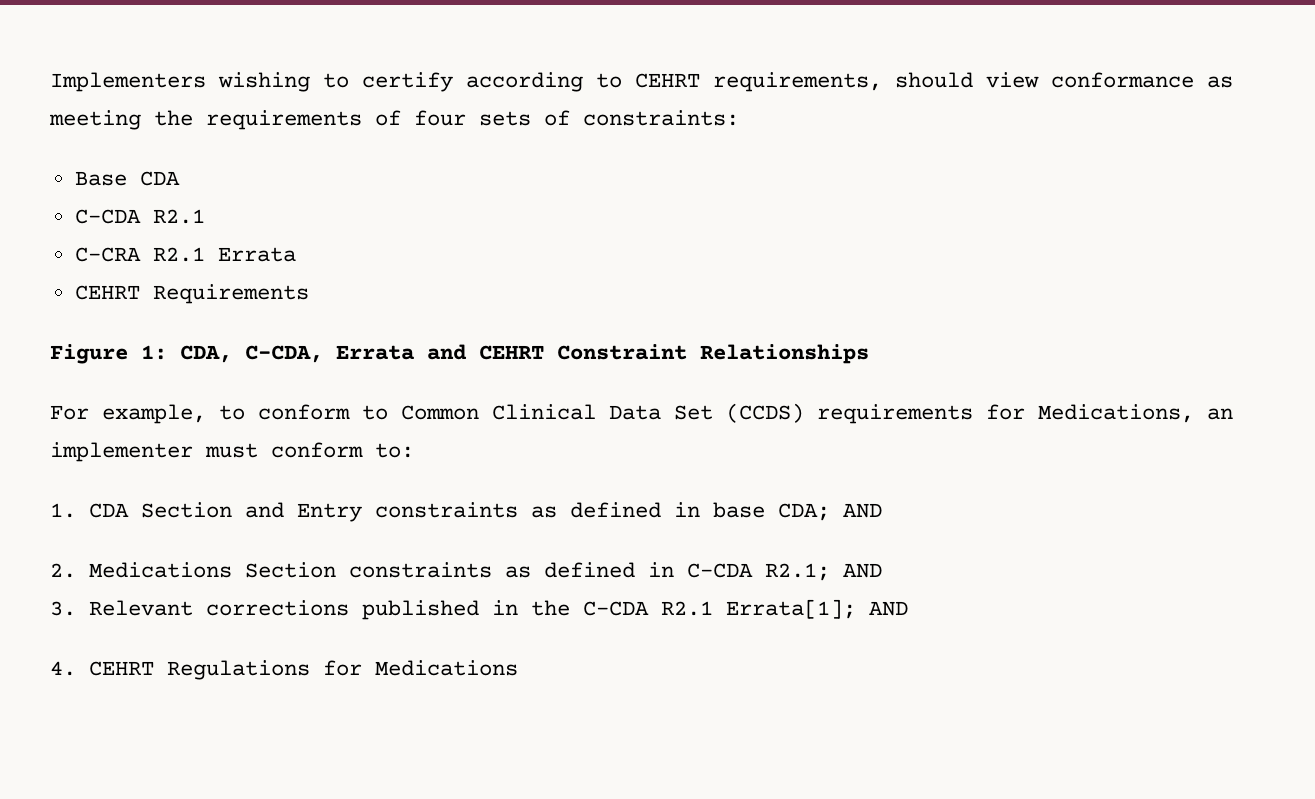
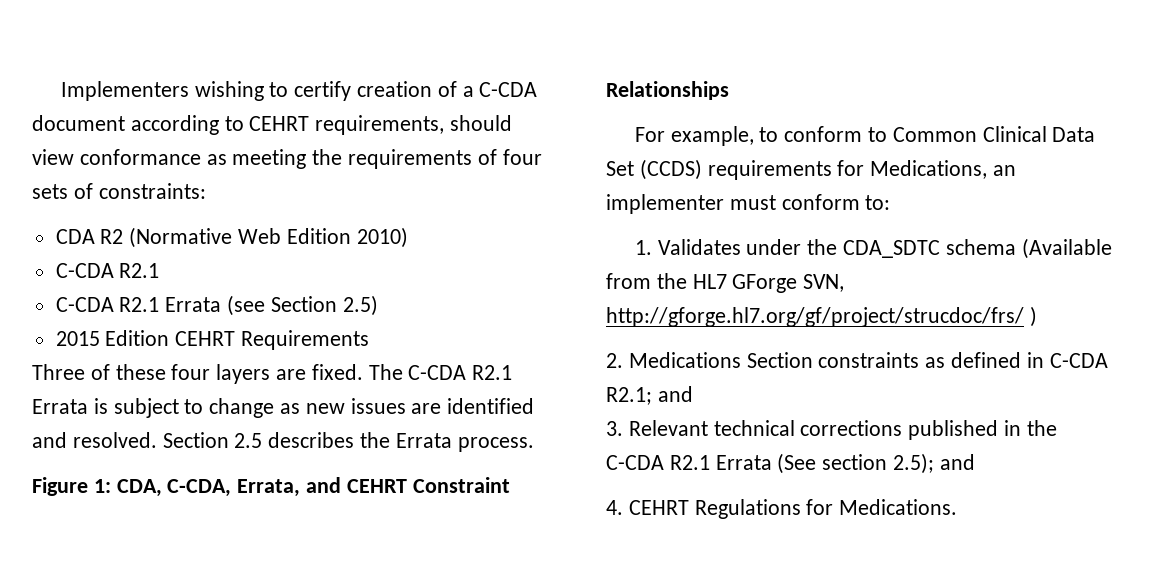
(453, 82) none -> [356,81,538,97] [32,115,125,131] creation of a C-CDA document
[74,171,180,186] Base CDA -> [55,227,408,248] CDA R2 (Normative Web Edition 2010)
[74,247,296,262] [74,284,309,304] C-CRA R2.1 Errata // CEHRT Requirements -> [55,295,378,316] [55,330,370,350] [32,364,513,384] [32,398,535,418] [32,432,534,452] C-CDA R2.1 Errata (see Section 2.5) // 2015 Edition CEHRT Requirements // Three of these four layers are fixed. The C-CDA R2.1 Errata is subject to change as new issues are identified and resolved. Section 2.5 describes the Errata process.
[336,345,414,360] Errata -> [237,479,301,497] Errata,
[89,502,882,522] CDA Section and Entry constraints as defined in base CDA; AND -> [657,238,1112,259] [606,273,845,293] [606,306,1037,327] Validates under the CDA_SDTC schema (Available from the HL7 GForge SVN, http://gforge.hl7.org/gf/project/strucdoc/frs/ )
[843,563,882,578] AND -> [657,386,693,402] and
(193, 608) none -> [713,420,795,436] technical
[726,599,908,619] Errata[1]; AND -> [715,453,975,474] Errata (See section 2.5); and
[375,660,518,676] Medications -> [839,499,958,515] Medications.

